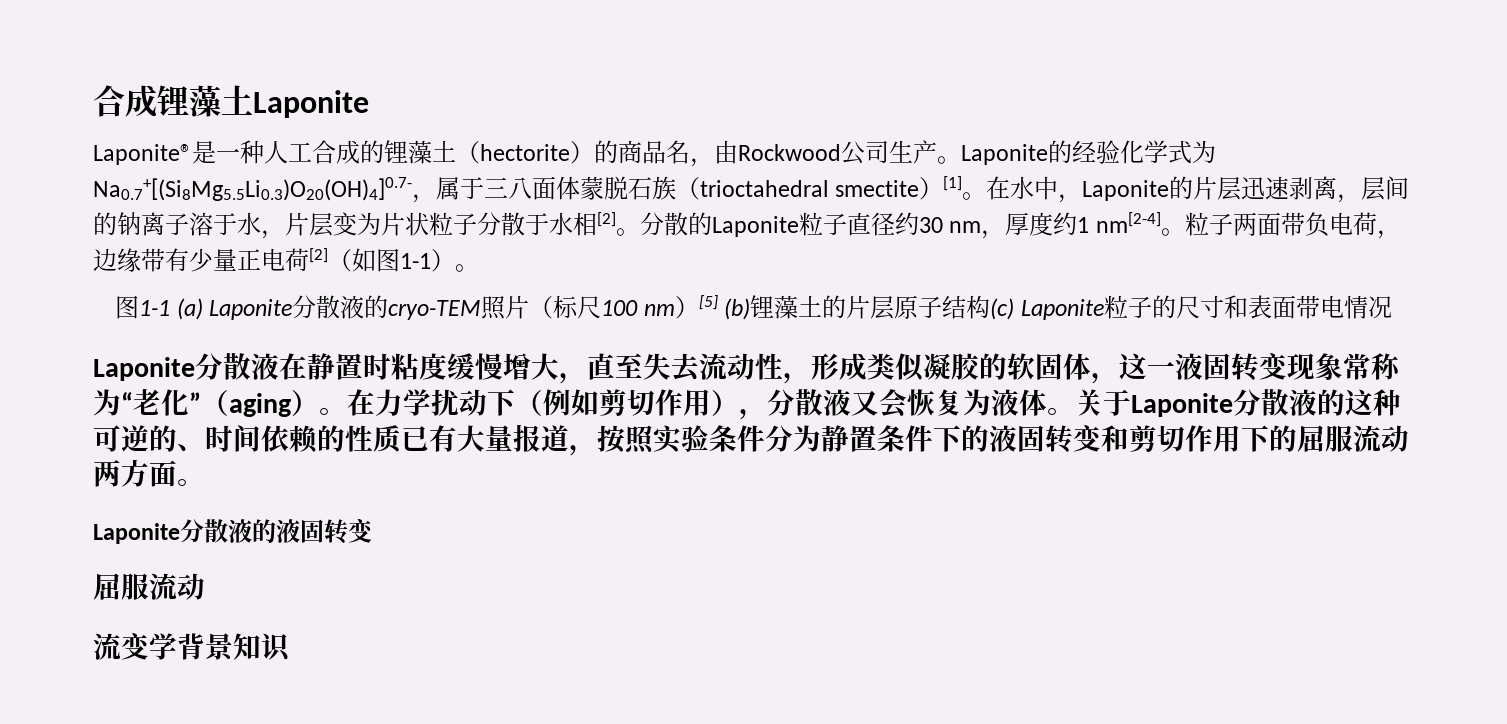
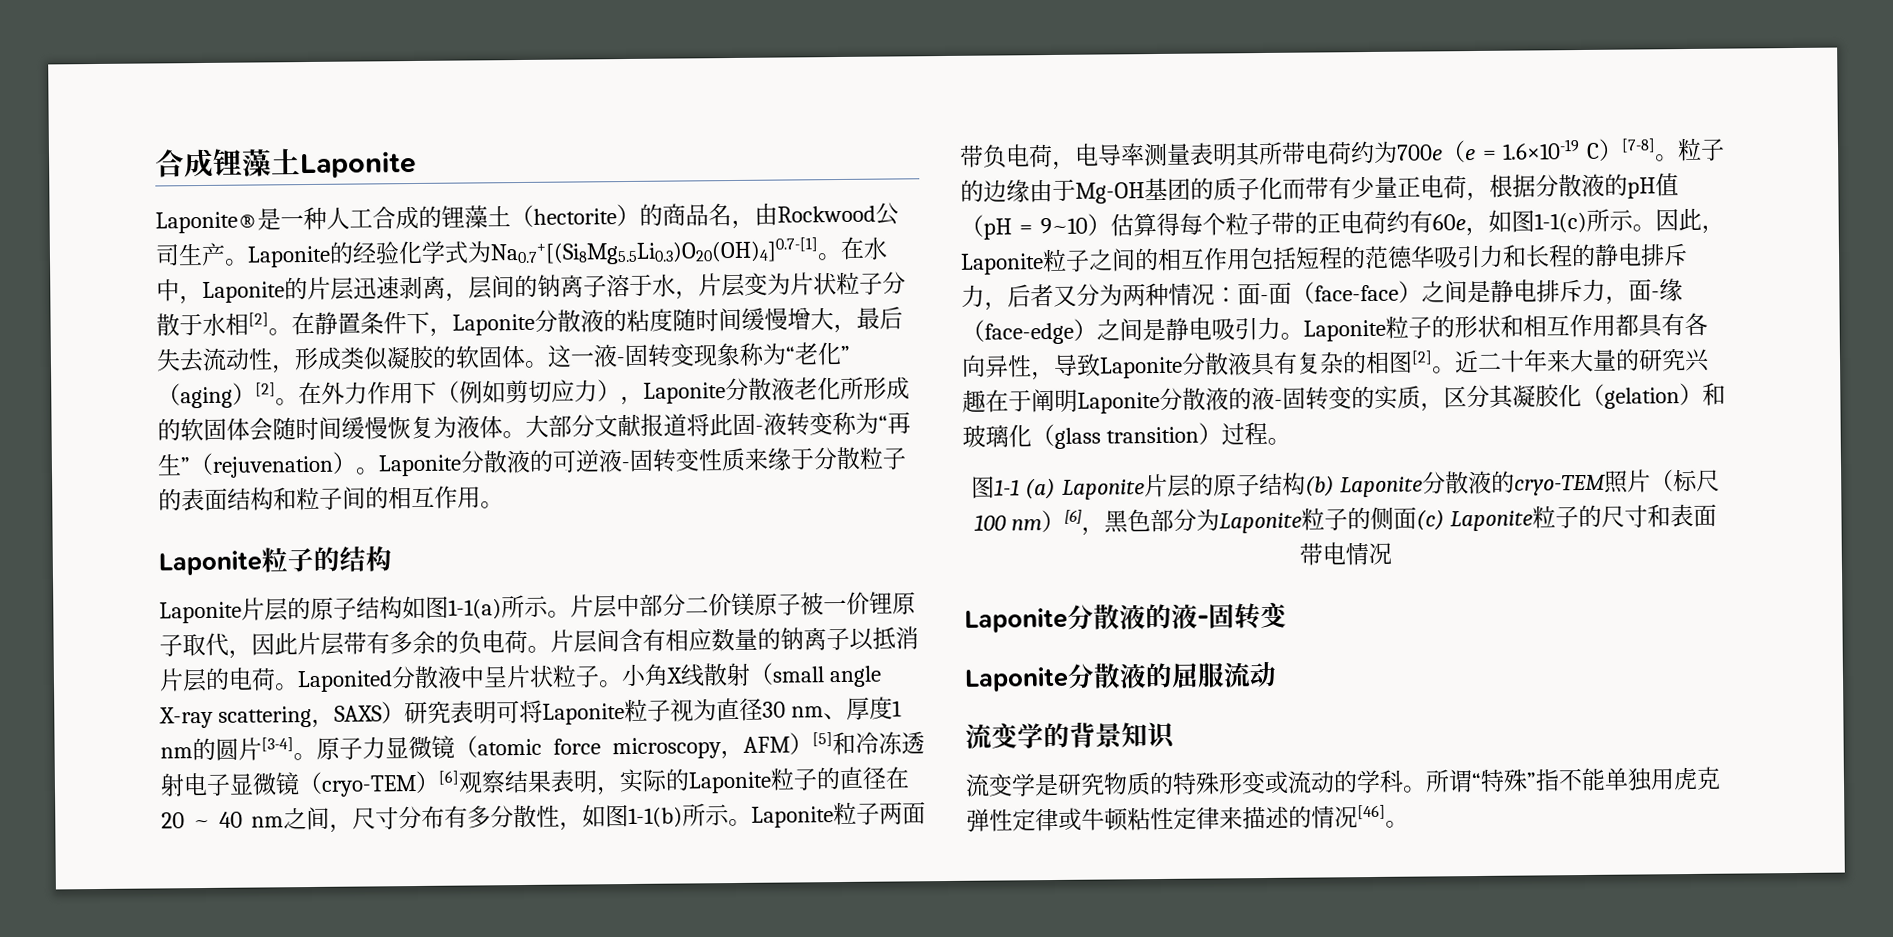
[93,176,963,203] Na0.7+[(Si8Mg5.5Li0.3)O20(OH)4]0.7-，属于三八面体蒙脱石族（trioctahedral smectite）[1] -> [490,237,819,266] Na0.7+[(Si8Mg5.5Li0.3)O20(OH)4]0.7-[1]
[640,212,1185,239] 分散的Laponite粒子直径约30 nm，厚度约1 nm[2-4]。 -> [291,306,903,337] [156,341,850,374] [157,382,276,409] [275,376,910,406] [157,411,911,442] [157,446,907,478] [158,485,504,512] [158,545,392,576] [159,591,916,624] [159,626,919,659] [159,662,883,693] [159,696,903,729] [160,737,294,762] [293,731,925,761] [160,766,910,797] [161,803,834,833] 在静置条件下，Laponite分散液的粘度随时间缓慢增大，最后失去流动性，形成类似凝胶的软固体。这一液-固转变现象称为“老化”（aging）[2]。在外力作用下（例如剪切应力），Laponite分散液老化所形成的软固体会随时间缓慢恢复为液体。大部分文献报道将此固-液转变称为“再生”（rejuvenation）。Laponite分散液的可逆液-固转变性质来缘于分散粒子的表面结构和粒子间的相互作用。 // Laponite粒子的结构 // Laponite片层的原子结构如图1-1(a)所示。片层中部分二价镁原子被一价锂原子取代，因此片层带有多余的负电荷。片层间含有相应数量的钠离子以抵消片层的电荷。Laponited分散液中呈片状粒子。小角X线散射（small angle X-ray scattering，SAXS）研究表明可将Laponite粒子视为直径30 nm、厚度1 nm的圆片[3-4]。原子力显微镜（atomic force microscopy，AFM）[5]和冷冻透射电子显微镜（cryo-TEM）[6]观察结果表明，实际的Laponite粒子的直径在20 ~ 40 nm之间，尺寸分布有多分散性，如图1-1(b)所示。Laponite
[93,248,455,272] 边缘带有少量正电荷[2]（如图1-1） -> [1074,138,1656,167] [1655,137,1725,162] [960,173,1679,204] [960,207,1725,240] [960,243,1688,275] [961,278,1683,311] [961,312,1708,345] [961,350,1433,381] [1432,348,1710,374] [962,382,1726,414] [962,421,1269,449] 电导率测量表明其所带电荷约为700e（e = 1.6×10-19 C）[7-8]。粒子的边缘由于Mg-OH基团的质子化而带有少量正电荷，根据分散液的pH值（pH = 9~10）估算得每个粒子带的正电荷约有60e，如图1-1(c)所示。因此，Laponite粒子之间的相互作用包括短程的范德华吸引力和长程的静电排斥力，后者又分为两种情况：面-面（face-face）之间是静电排斥力，面-缘（face-edge）之间是静电吸引力。Laponite粒子的形状和相互作用都具有各向异性，导致Laponite分散液具有复杂的相图[2]。近二十年来大量的研究兴趣在于阐明Laponite分散液的液-固转变的实质，区分其凝胶化（gelation）和玻璃化（glass transition）过程
(293, 309) none -> [1143,472,1423,498] 片层的原子结构(b) Laponite
[698,295,991,320] [5] (b)锂藻土的片层原子结构 -> [1064,509,1082,524] [1081,506,1417,536] [6]，黑色部分为Laponite粒子的侧面
[279,353,1401,384] [93,389,1401,420] [93,424,1409,456] [93,459,205,487] [93,518,373,544] 在静置时粘度缓慢增大，直至失去流动性，形成类似凝胶的软固体，这一液固转变现象常称为“老化”（aging）。在力学扰动下（例如剪切作用），分散液又会恢复为液体。关于Laponite分散液的这种可逆的、时间依赖的性质已有大量报道，按照实验条件分为静置条件下的液固转变和剪切作用下的屈服流动两方面。 // Laponite分散液的液固转变 // -> [1145,601,1287,630] [964,662,1173,692] 的液-固转变 // Laponite分散液的
(177, 646) none -> [1043,722,1070,749] 的
(291, 647) none -> [965,766,1721,797] [966,804,1386,832] [1385,820,1409,828] // 流变学是研究物质的特殊形变或流动的学科。所谓“特殊”指不能单独用虎克弹性定律或牛顿粘性定律来描述的情况[46]。

